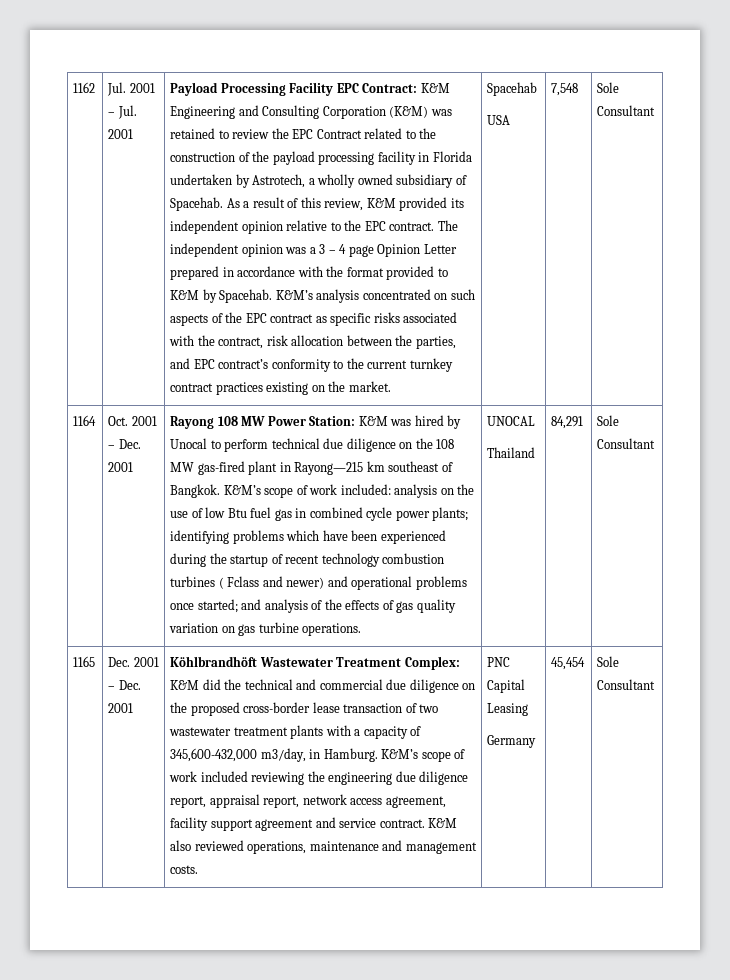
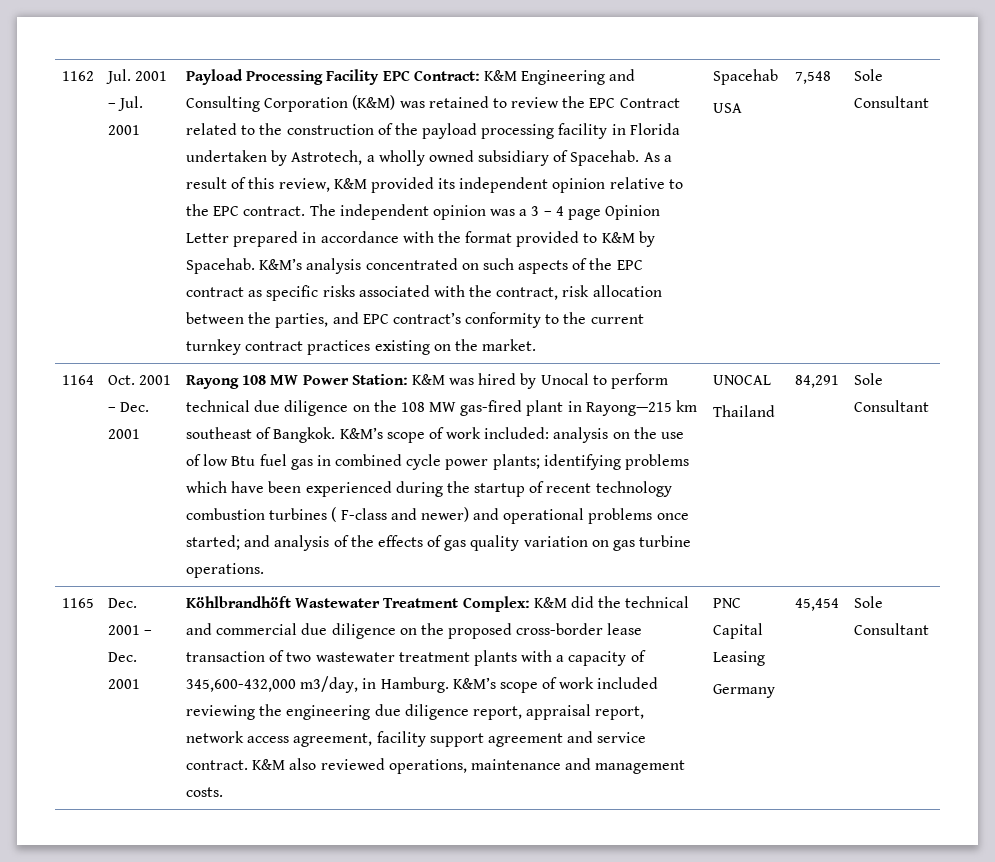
[227,576,260,587] Fclass -> [340,508,387,520] F-class

